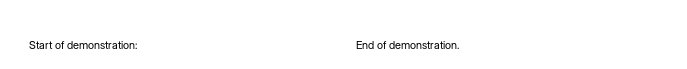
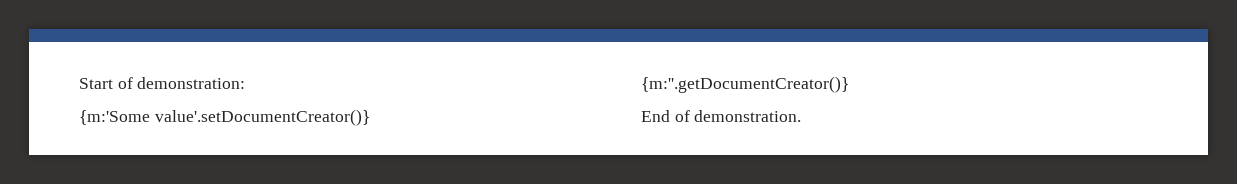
(137, 45) none -> [79,109,370,126] [641,76,849,93] // {m:'Some value'.setDocumentCreator()} // {m:''.getDocumentCreator()}

